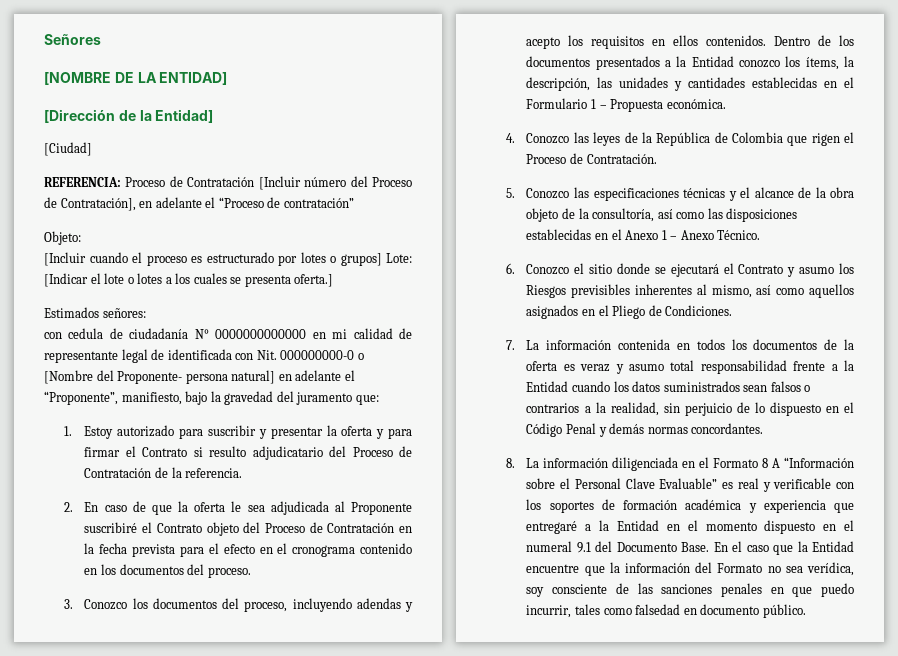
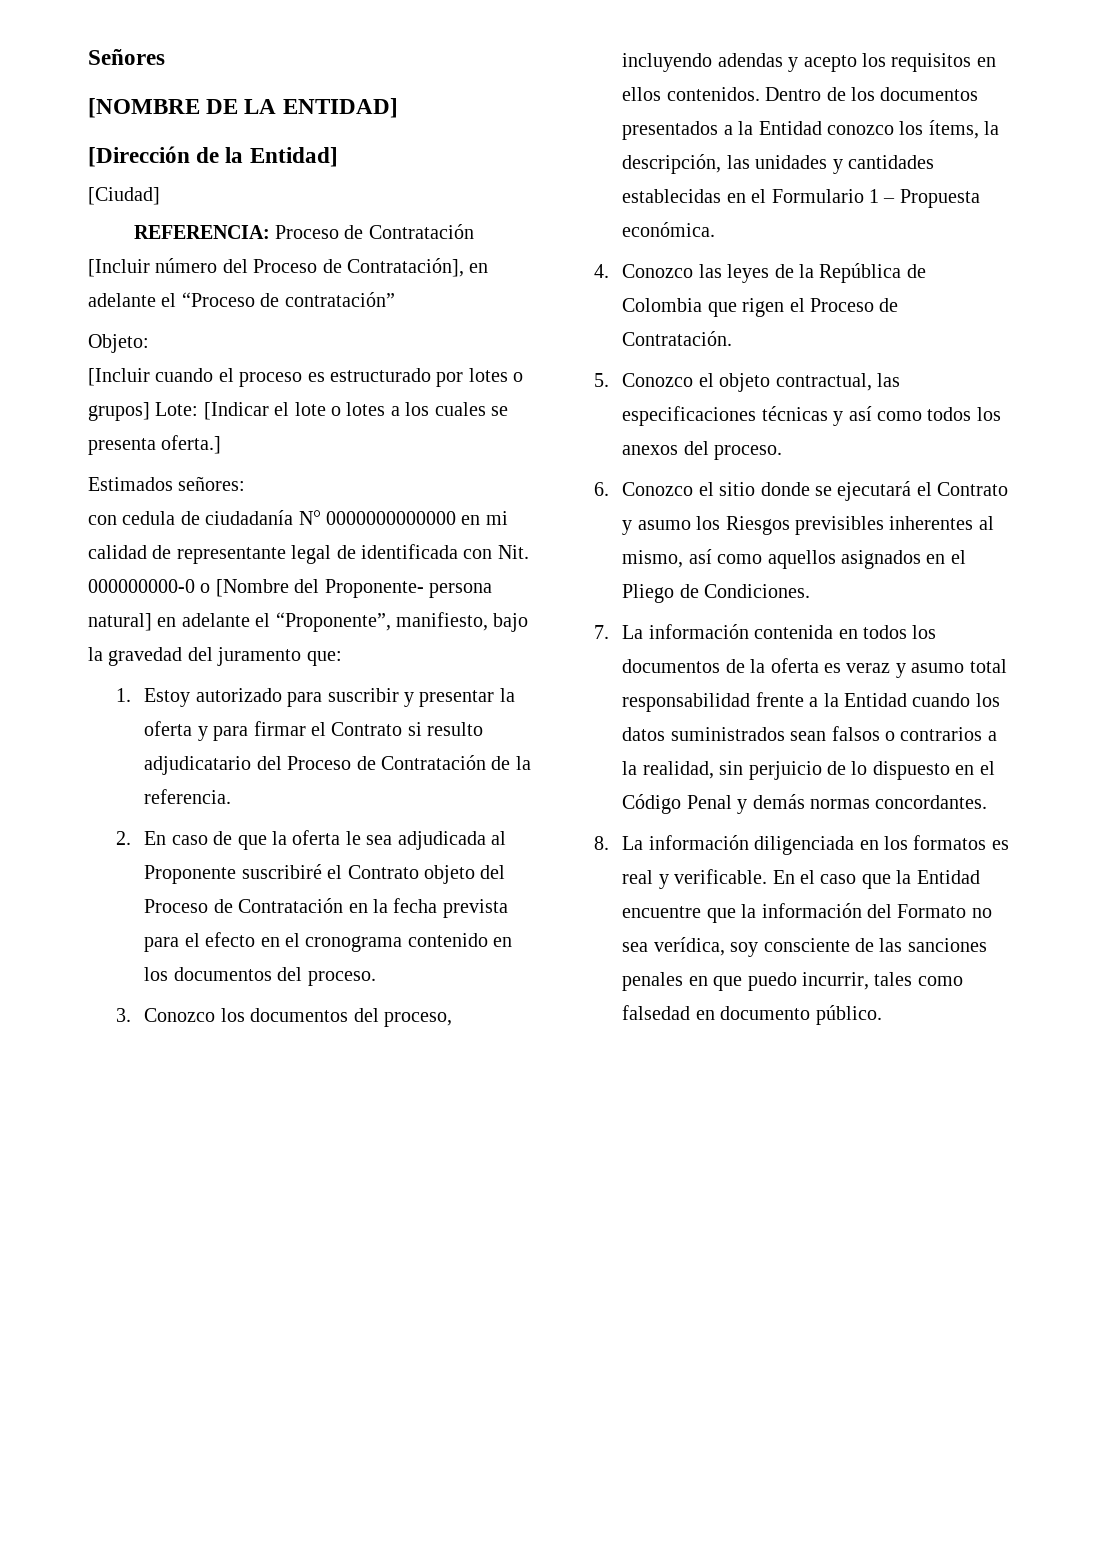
(570, 193) none -> [698,373,872,392] el objeto contractual,
[739,187,854,198] [526,208,798,222] [526,229,761,240] el alcance de la obra objeto de la consultoría, así como las disposiciones establecidas en el Anexo 1 – Anexo Técnico. -> [848,406,1001,421] [622,441,783,460] así como todos los anexos del proceso.
[699,457,854,468] [526,478,854,492] [526,499,855,513] [526,520,854,534] [526,541,710,553] el Formato 8 A “Información sobre el Personal Clave Evaluable” es real y verificable con los soportes de formación académica y experiencia que entregaré a la Entidad en el momento dispuesto en el numeral 9.1 del Documento Base. -> [884,835,1009,850] [622,869,768,889] los formatos es real y verificable.

